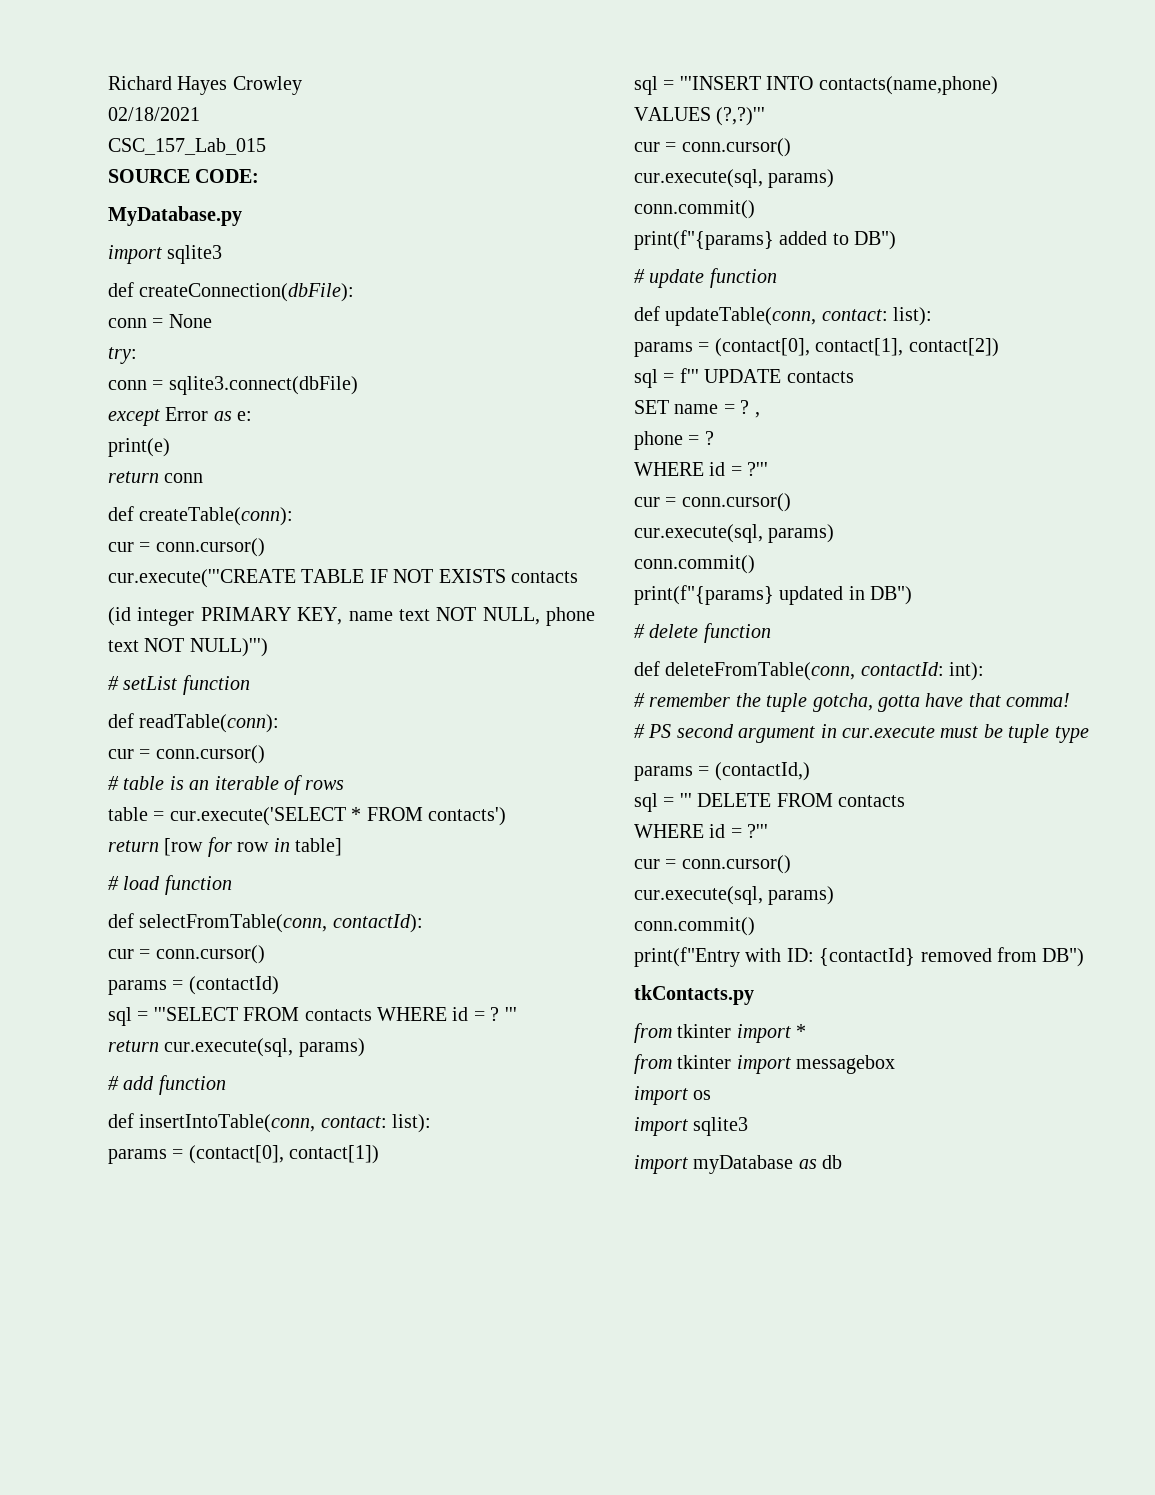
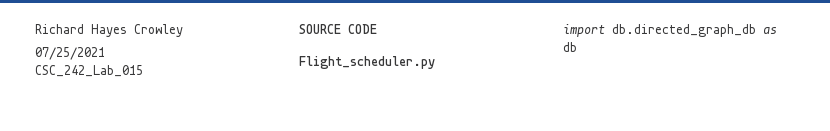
[108,107,200,121] [108,138,266,155] 02/18/2021 // CSC_157_Lab_015 -> [35,47,105,60] [35,65,143,77] 07/25/2021 // CSC_242_Lab_015
[195,169,260,183] [108,206,242,226] [108,245,223,264] [108,282,355,302] [108,314,212,328] [108,347,137,364] [108,376,358,395] [108,407,253,426] [108,438,170,457] [108,471,204,483] [108,506,294,526] [108,538,265,557] [108,569,578,588] [108,607,595,626] [108,638,268,657] [108,675,250,695] [108,713,280,733] [108,745,265,764] [108,775,345,795] [108,807,506,826] [108,837,342,857] [108,875,232,895] [108,913,423,933] [108,945,265,964] [108,976,279,995] [108,1007,517,1026] [108,1038,365,1057] [108,1075,226,1095] [108,1113,432,1133] [108,1145,380,1164] [634,76,998,95] [634,107,766,126] [634,138,791,157] [634,169,835,188] [634,200,755,219] [634,230,897,250] [634,268,777,288] [634,306,933,326] [634,338,999,357] [634,368,854,388] [634,400,760,418] [634,431,714,450] [634,462,769,476] [634,493,791,512] [634,524,835,543] [634,555,755,574] [634,585,913,605] [634,623,771,643] [634,661,985,681] [634,693,1071,712] [634,724,1089,743] [634,762,810,781] [634,793,905,812] [634,824,769,838] [634,855,791,874] [634,886,835,905] [634,917,755,936] [634,947,1085,967] [634,985,754,1005] [634,1023,807,1043] [634,1054,896,1074] [634,1086,712,1105] [634,1117,749,1136] [634,1155,794,1174] CODE: // MyDatabase.py // import sqlite3 // def createConnection(dbFile): // conn = None // try: // conn = sqlite3.connect(dbFile) // except Error as e: // print(e) // return conn // def createTable(conn): // cur = conn.cursor() // cur.execute('''CREATE TABLE IF NOT EXISTS contacts // (id integer PRIMARY KEY, name text NOT NULL, phone text NOT NULL)''') // # setList function // def readTable(conn): // cur = conn.cursor() // # table is an iterable of rows // table = cur.execute('SELECT * FROM contacts') // return [row for row in table] // # load function // def selectFromTable(conn, contactId): // cur = conn.cursor() // params = (contactId) // sql = '''SELECT FROM contacts WHERE id = ? ''' // return cur.execute(sql, params) // # add function // def insertIntoTable(conn, contact: list): // params = (contact[0], contact[1]) // sql = '''INSERT INTO contacts(name,phone) // VALUES (?,?)''' // cur = conn.cursor() // cur.execute(sql, params) // conn.commit() // print(f"{params} added to DB") // # update function // def updateTable(conn, contact: list): // params = (contact[0], contact[1], contact[2]) // sql = f''' UPDATE contacts // SET name = ? , // phone = ? // WHERE id = ?''' // cur = conn.cursor() // cur.execute(sql, params) // conn.commit() // print(f"{params} updated in DB") // # delete function // def deleteFromTable(conn, contactId: int): // # remember the tuple gotcha, gotta have that comma! // # PS second argument in cur.execute must be tuple type // params = (contactId,) // sql = ''' DELETE FROM contacts // WHERE id = ?''' // cur = conn.cursor() // cur.execute(sql, params) // conn.commit() // print(f"Entry with ID: {contactId} removed from DB") // tkContacts.py // from tkinter import * // from tkinter import messagebox // import os // import sqlite3 // import myDatabase -> [348,24,377,34] [299,56,435,69] [563,24,756,37] CODE // Flight_scheduler.py // import db.directed_graph_db

